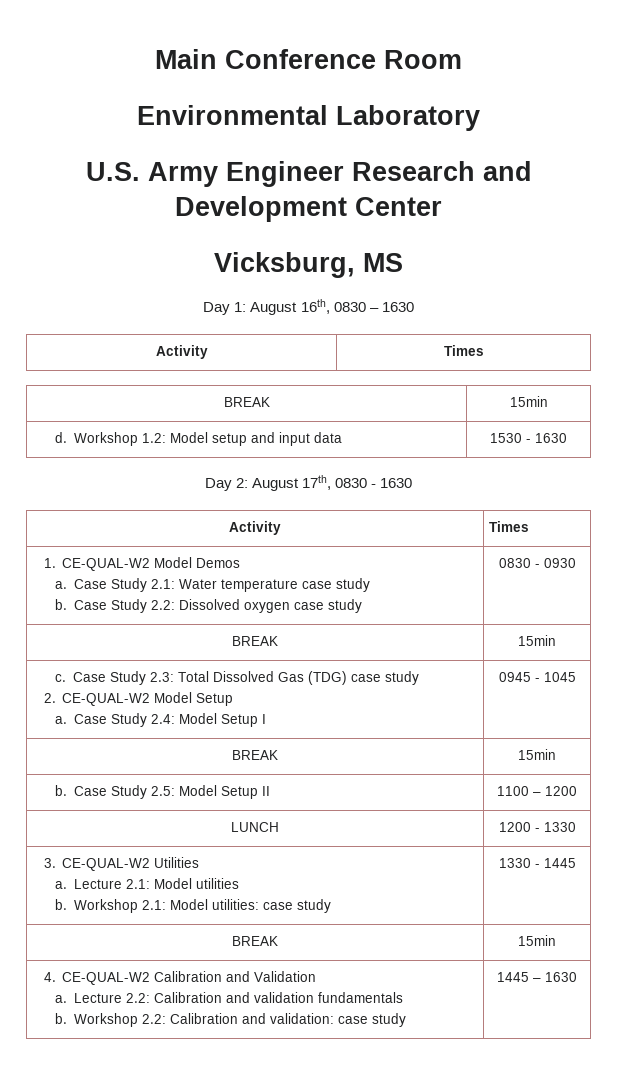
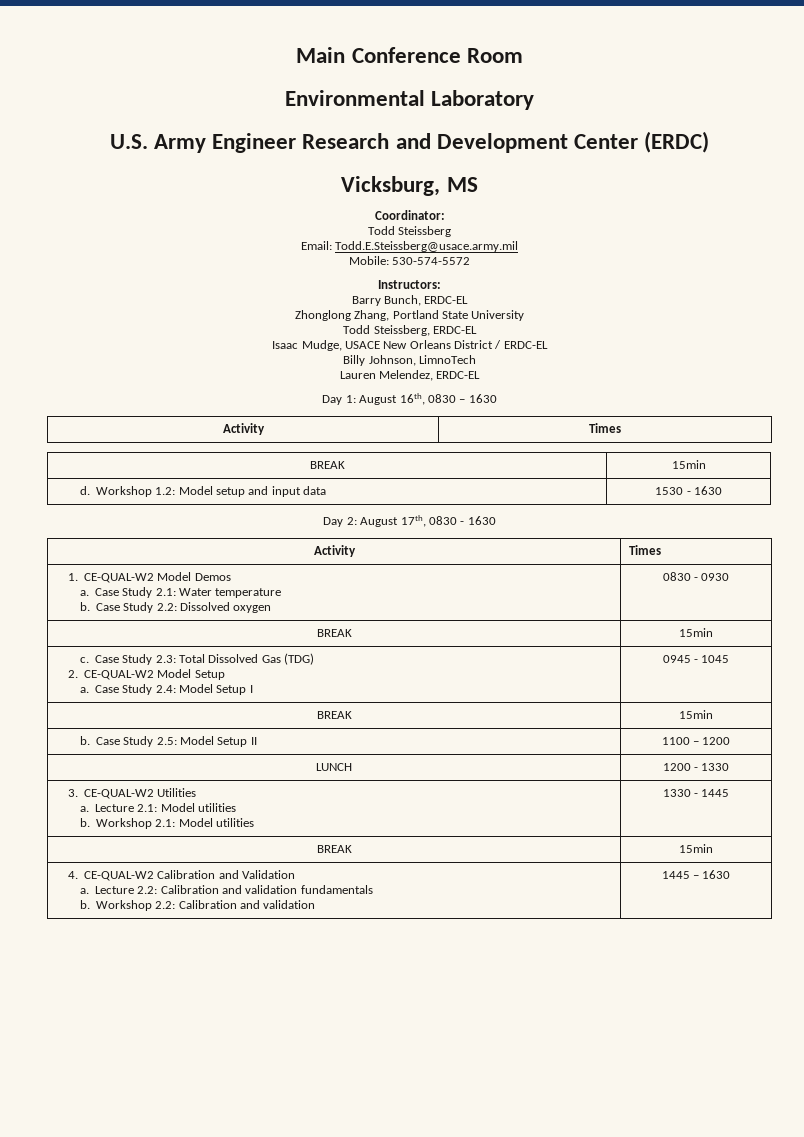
(442, 206) none -> [643,131,709,153] (ERDC)
(403, 262) none -> [374,210,445,220] [367,226,452,237] [300,241,519,252] [348,256,471,265] [378,280,441,289] [351,295,469,306] [294,310,525,321] [343,325,477,336] [272,340,548,351] [343,355,476,366] [339,370,481,381] // Coordinator: // Todd Steissberg // Email: Todd.E.Steissberg@usace.army.mil // Mobile: 530-574-5572 // Instructors: // Barry Bunch, ERDC-EL // Zhonglong Zhang, Portland State University // Todd Steissberg, ERDC-EL // Isaac Mudge, USACE New Orleans District / ERDC-EL // Billy Johnson, LimnoTech // Lauren Melendez, ERDC-EL
[301,578,370,592] case study -> (282, 593) none
[293,599,362,613] case study -> (272, 609) none
[350,671,419,685] case study -> (315, 659) none
[211,899,331,913] utilities: case study -> [216,818,255,827] utilities
[269,1013,406,1027] validation: case study -> [263,900,316,909] validation

